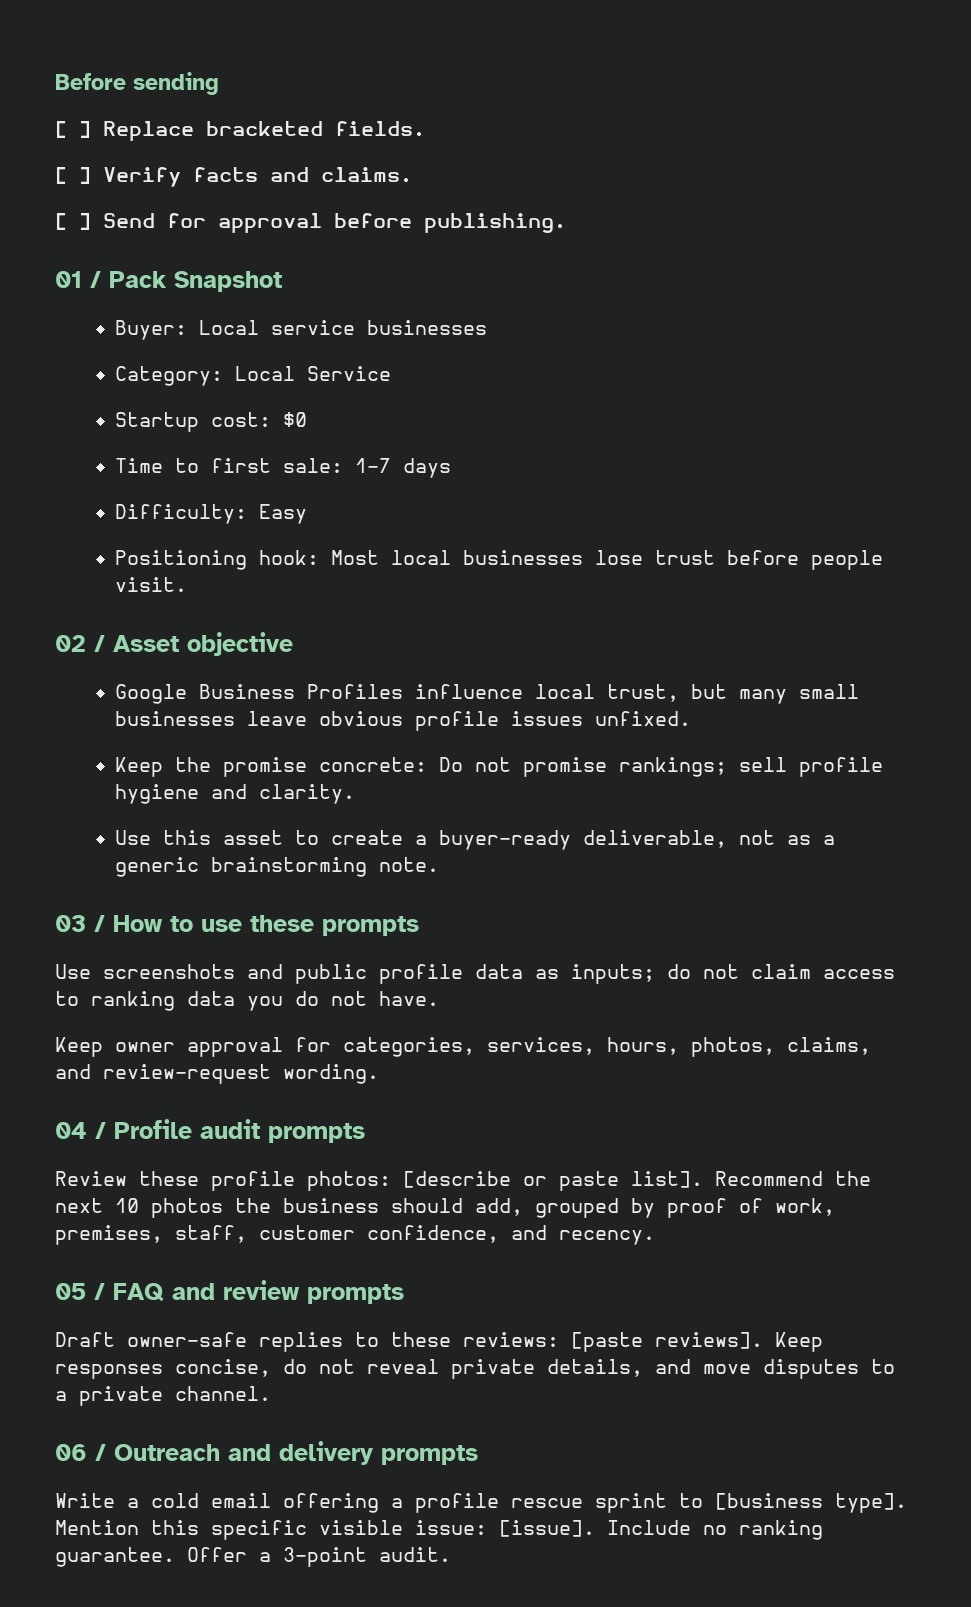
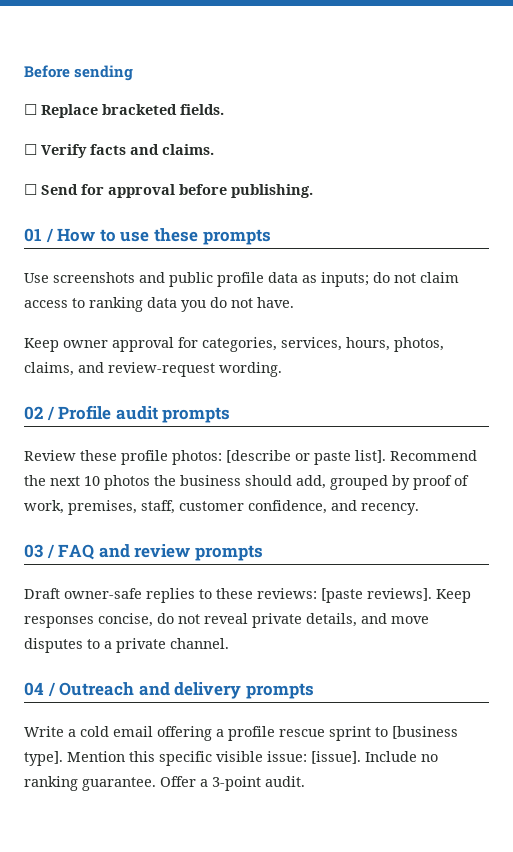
[55,121,91,138] [ ] -> [24,104,37,115] ☐
[55,167,91,184] [ ] -> [24,144,37,155] ☐
[55,213,91,230] [ ] -> [24,184,37,195] ☐
[109,271,282,292] [114,320,487,340] [114,366,391,386] [114,412,307,432] [114,458,451,478] [114,504,307,524] [114,550,883,570] [114,577,187,592] [55,632,293,656] [114,684,859,704] [114,711,691,731] [114,757,883,777] [114,784,355,804] [114,830,835,850] [114,857,439,877] [55,915,105,932] Pack Snapshot // Buyer: Local service businesses // Category: Local Service // Startup cost: $0 // Time to first sale: 1-7 days // Difficulty: Easy // Positioning hook: Most local businesses lose trust before people visit. // 02 / Asset objective // Google Business Profiles influence local trust, but many small businesses leave obvious profile issues unfixed. // Keep the promise concrete: Do not promise rankings; sell profile hygiene and clarity. // Use this asset to create a buyer-ready deliverable, not as a generic brainstorming note. // 03 / -> (54, 235) none
[55,1122,87,1139] 04 -> [24,406,43,420] 02
[55,1283,86,1300] 05 -> [24,544,43,558] 03
[55,1444,87,1461] 06 -> [24,682,44,696] 04

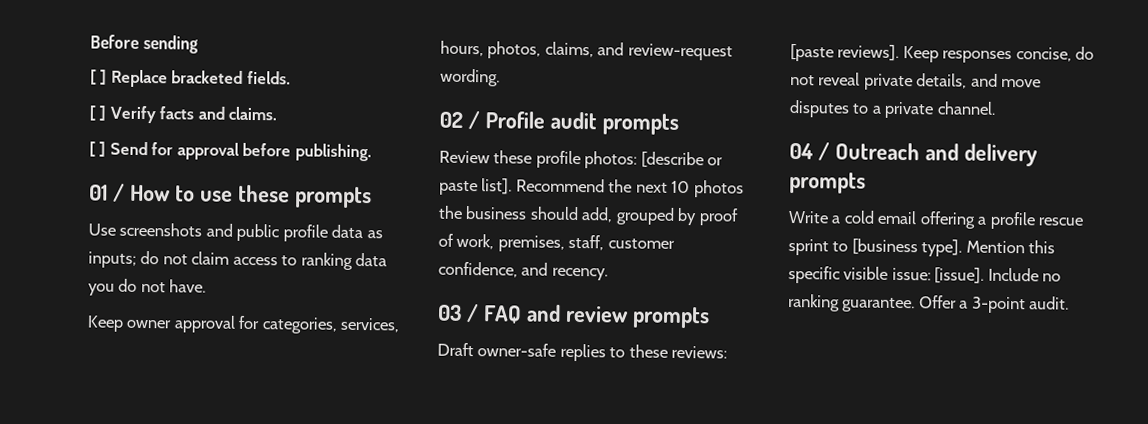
[24,104,37,115] ☐ -> [90,69,108,86] [ ]
[24,144,37,155] ☐ -> [89,105,107,122] [ ]
[24,184,37,195] ☐ -> [89,141,107,158] [ ]

